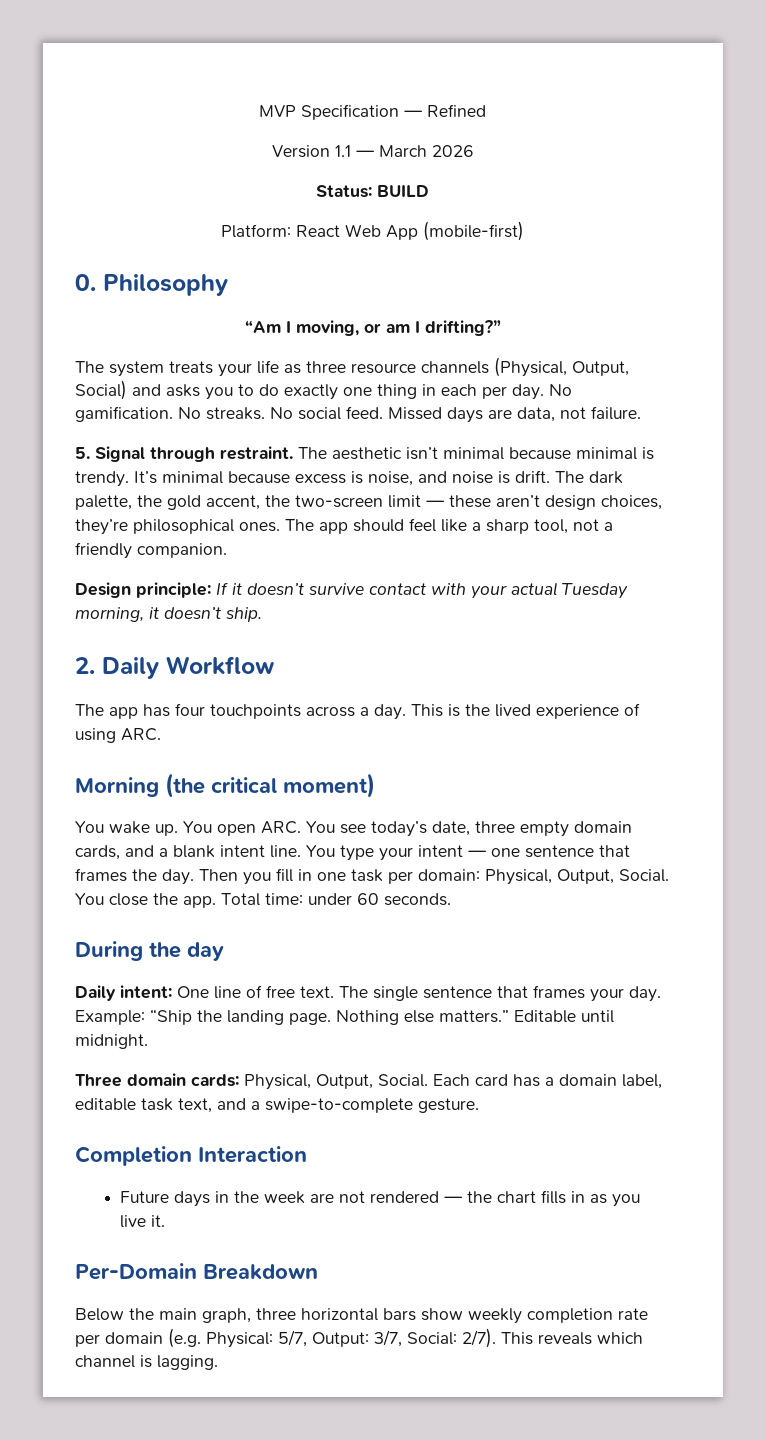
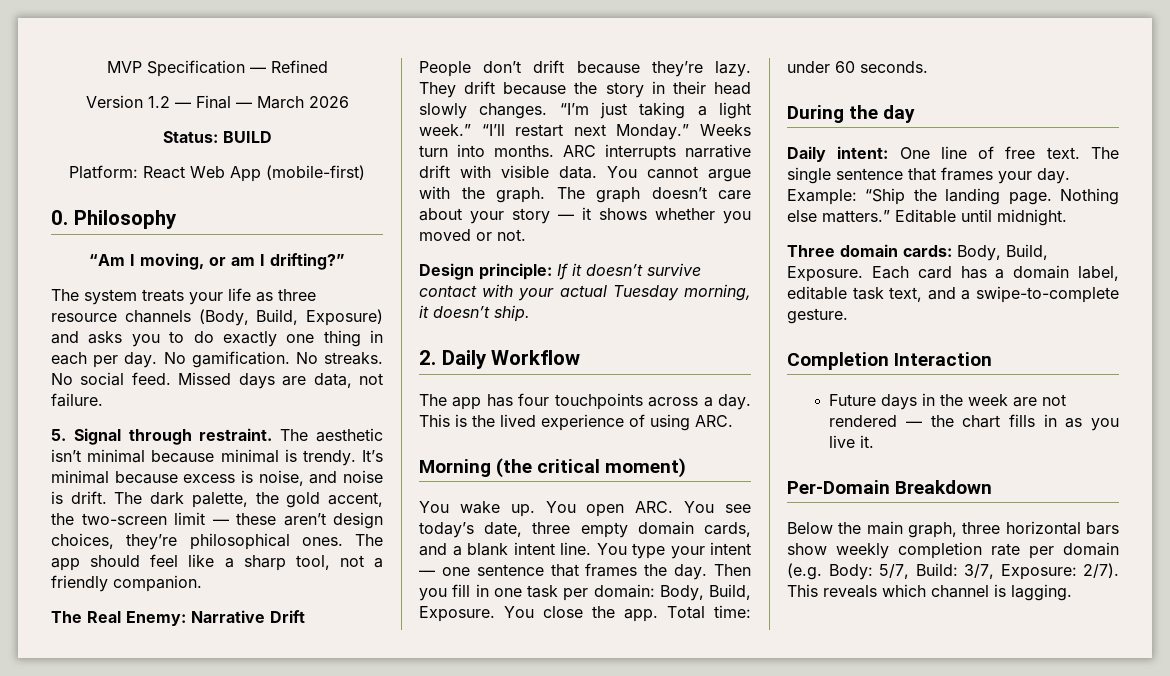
[334,145,351,157] 1.1 -> [147,95,231,109] 1.2 — Final
[494,357,629,377] [75,380,127,400] (Physical, Output, Social) -> [198,309,383,326] (Body, Build, Exposure)
(227, 550) none -> [51,610,305,626] [419,60,751,77] [419,81,751,98] [419,102,751,119] [419,124,751,140] [419,144,751,161] [419,165,751,182] [419,186,751,203] [419,207,751,224] [419,229,526,241] // The Real Enemy: Narrative Drift // People don’t drift because they’re lazy. They drift because the story in their head slowly changes. “I’m just taking a light week.” “I’ll restart next Monday.” Weeks turn into months. ARC interrupts narrative drift with visible data. You cannot argue with the graph. The graph doesn’t care about your story — it shows whether you moved or not.
[485,869,669,885] Physical, Output, Social. -> [659,584,751,601] [419,606,495,622] Body, Build, Exposure.
[244,1074,428,1090] Physical, Output, Social. -> [957,244,1048,261] [787,266,863,282] Body, Build, Exposure.
[206,1330,457,1348] Physical: 5/7, Output: 3/7, Social: -> [828,563,1077,580] Body: 5/7, Build: 3/7, Exposure:

